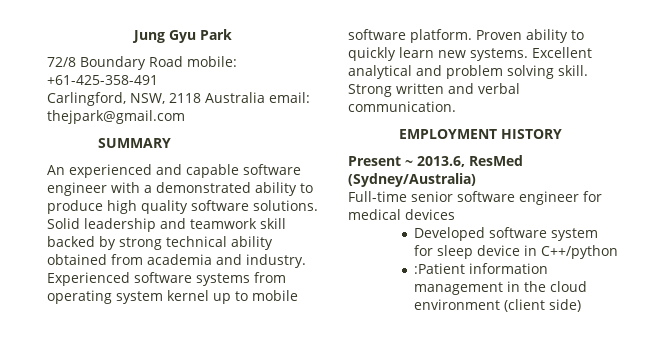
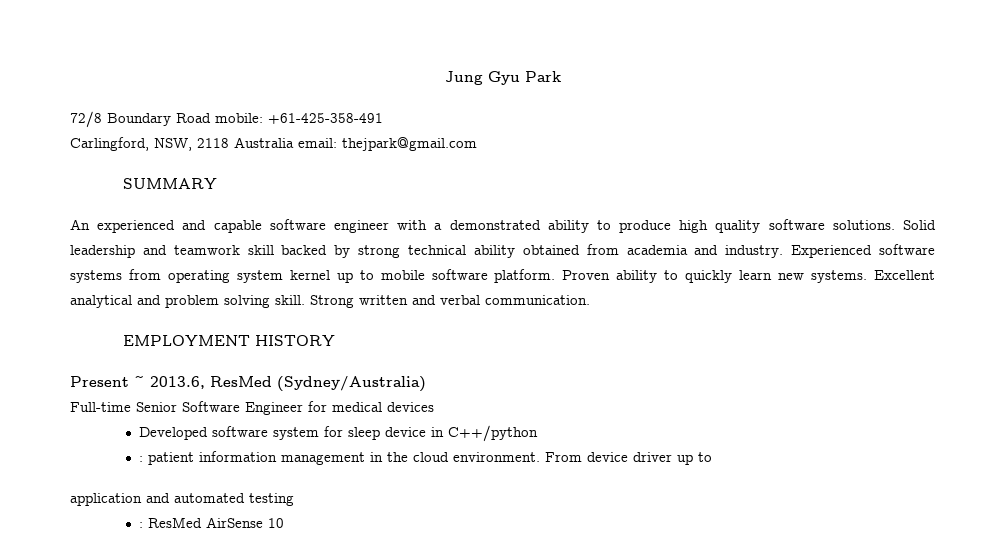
[411,191,579,205] senior software engineer -> [136,401,303,415] Senior Software Engineer
[413,263,465,274] :Patient -> [138,452,194,465] : patient
[413,299,581,312] environment (client side) -> [452,452,712,465] [70,493,294,506] [138,517,284,528] environment. From device driver up to // application and automated testing // : ResMed AirSense 10

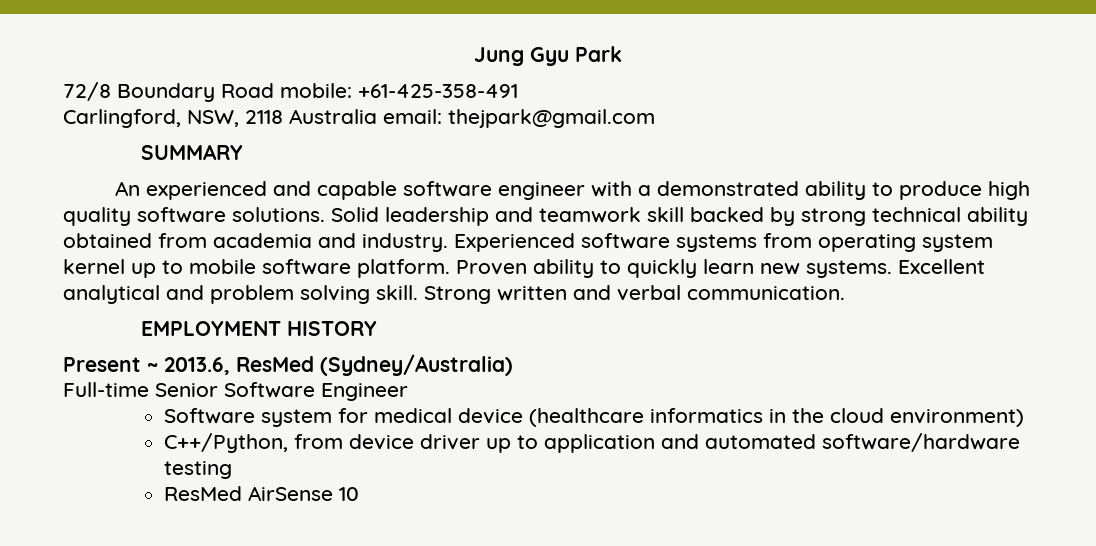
[308,401,434,412] [138,425,538,442] [138,451,582,465] for medical devices // Developed software system for sleep device in C++/python // : patient information management in the cloud environment. From -> [164,408,1025,427] [164,433,344,453] // Software system for medical device (healthcare informatics in the cloud environment) // C++/Python, from
(712, 457) // -> (539, 442) none
(245, 498) none -> [822,433,1021,452] software/hardware
[138,522,143,528] : -> (233, 470) none

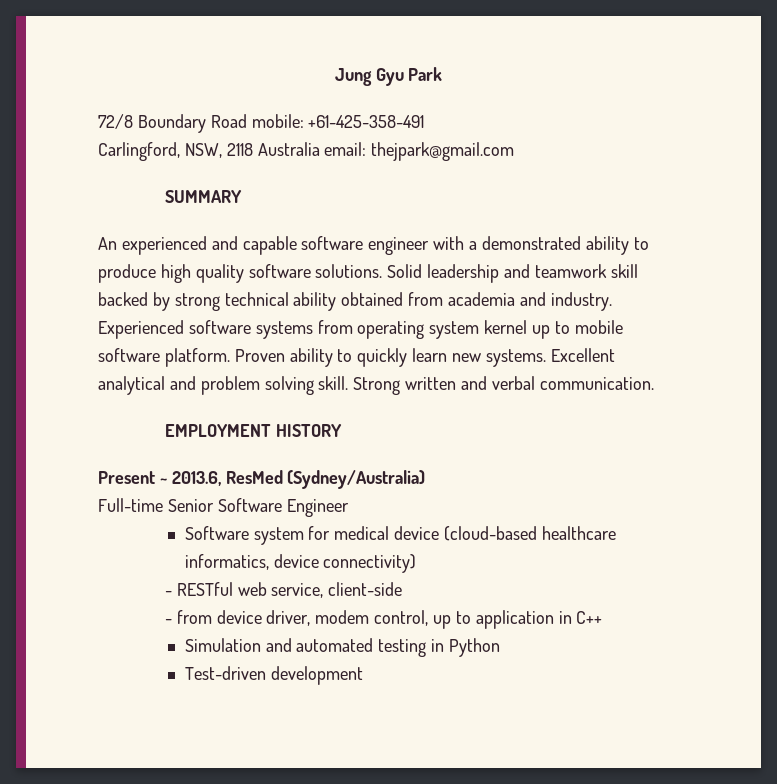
[529,408,1025,427] [164,433,656,453] (healthcare informatics in the cloud environment) // C++/Python, from device driver up to application -> [443,526,616,541] [184,554,417,573] [164,582,403,598] [164,610,603,629] [184,638,261,652] (cloud-based healthcare informatics, device connectivity) // - RESTful web service, client-side // - from device driver, modem control, up to application in C++ // Simulation
[822,433,1021,452] software/hardware -> (374, 645) none
[164,486,360,501] // ResMed AirSense 10 -> [431,638,500,657] [184,666,363,685] in Python // Test-driven development

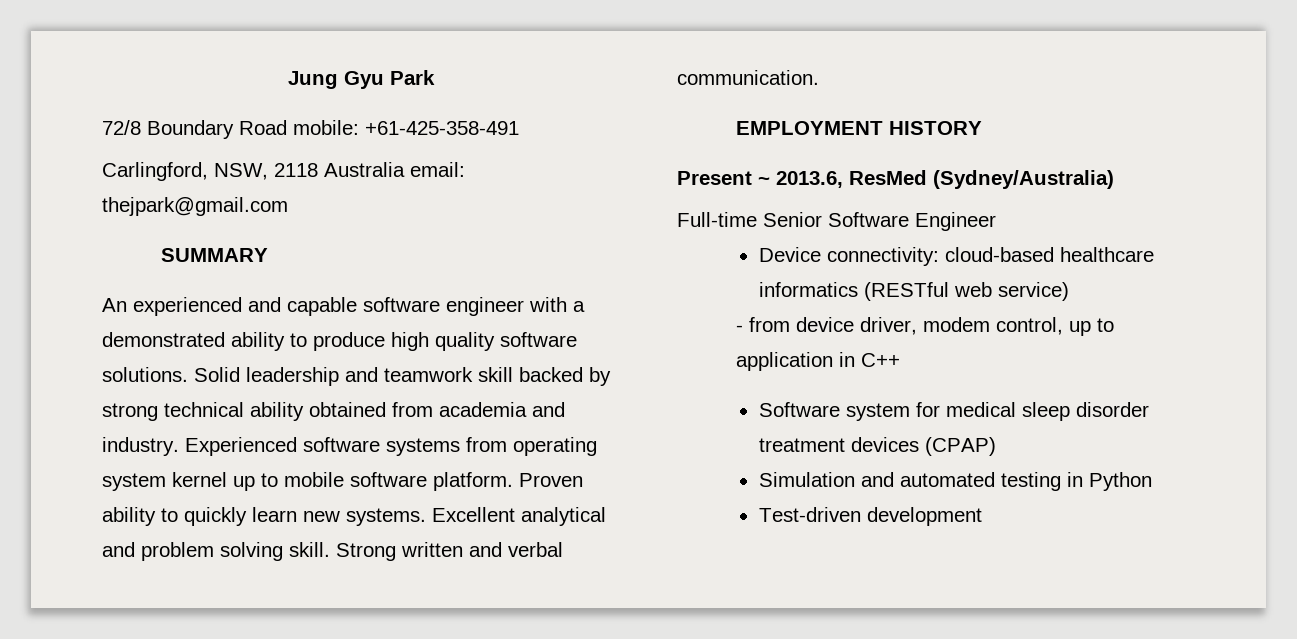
[184,526,616,545] [184,554,417,573] [164,582,403,598] Software system for medical device (cloud-based healthcare informatics, device connectivity) // - RESTful web service, client-side -> [758,247,1154,266] [758,282,1069,301] Device connectivity: cloud-based healthcare informatics (RESTful web service)
(603, 617) none -> [758,402,1149,421] [758,437,996,456] // Software system for medical sleep disorder treatment devices (CPAP)

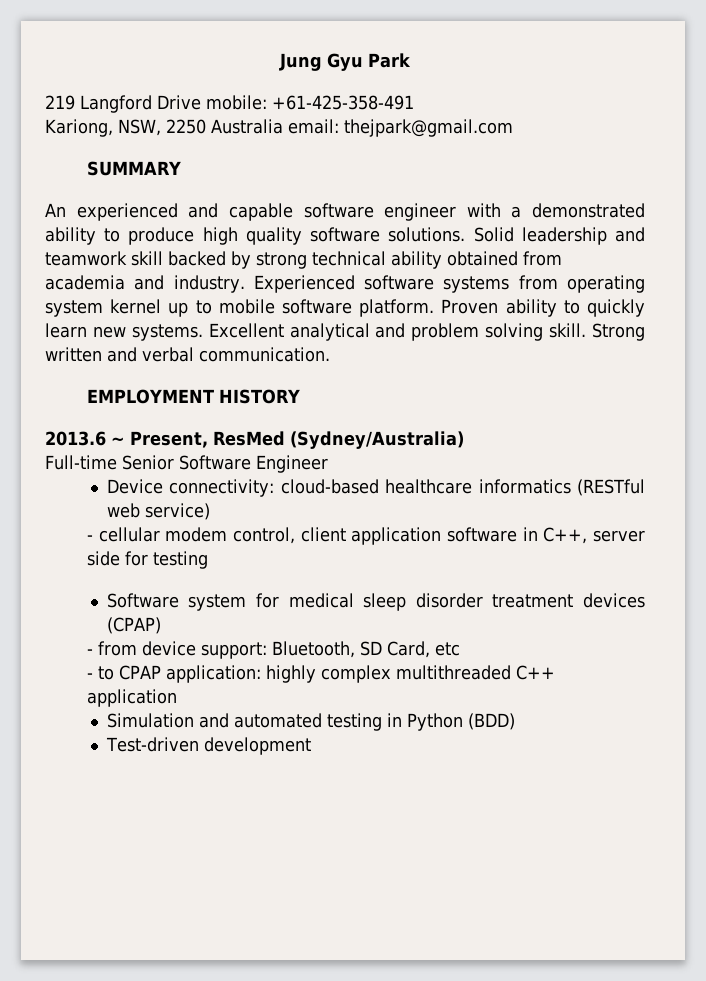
[102,120,287,139] 72/8 Boundary Road -> [45,95,201,113] 219 Langford Drive
[102,162,318,181] Carlingford, NSW, 2118 -> [45,119,206,137] Kariong, NSW, 2250
[677,171,843,188] Present ~ 2013.6, -> [45,431,208,448] 2013.6 ~ Present,
[749,317,1115,336] [736,352,901,371] from device driver, modem control, up to application in C++ -> [98,527,645,545] [86,551,208,569] cellular modem control, client application software in C++, server side for testing
(996, 446) none -> [86,641,460,659] [86,665,555,683] [86,689,177,707] // - from device support: Bluetooth, SD Card, etc // - to CPAP application: highly complex multithreaded C++ application
(1152, 481) none -> [467,713,515,730] (BDD)

